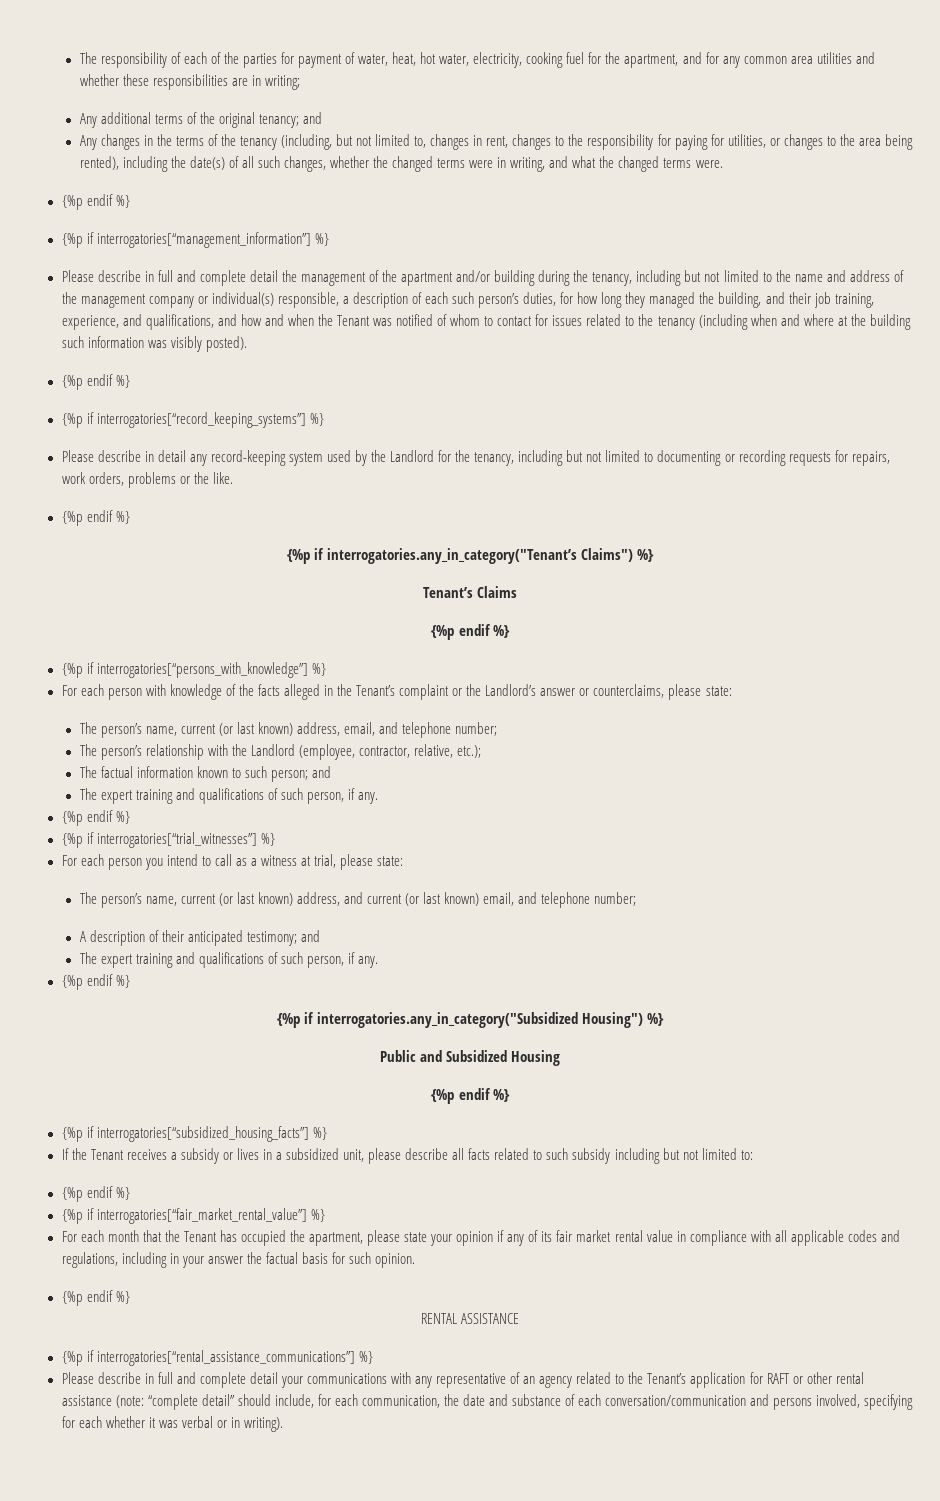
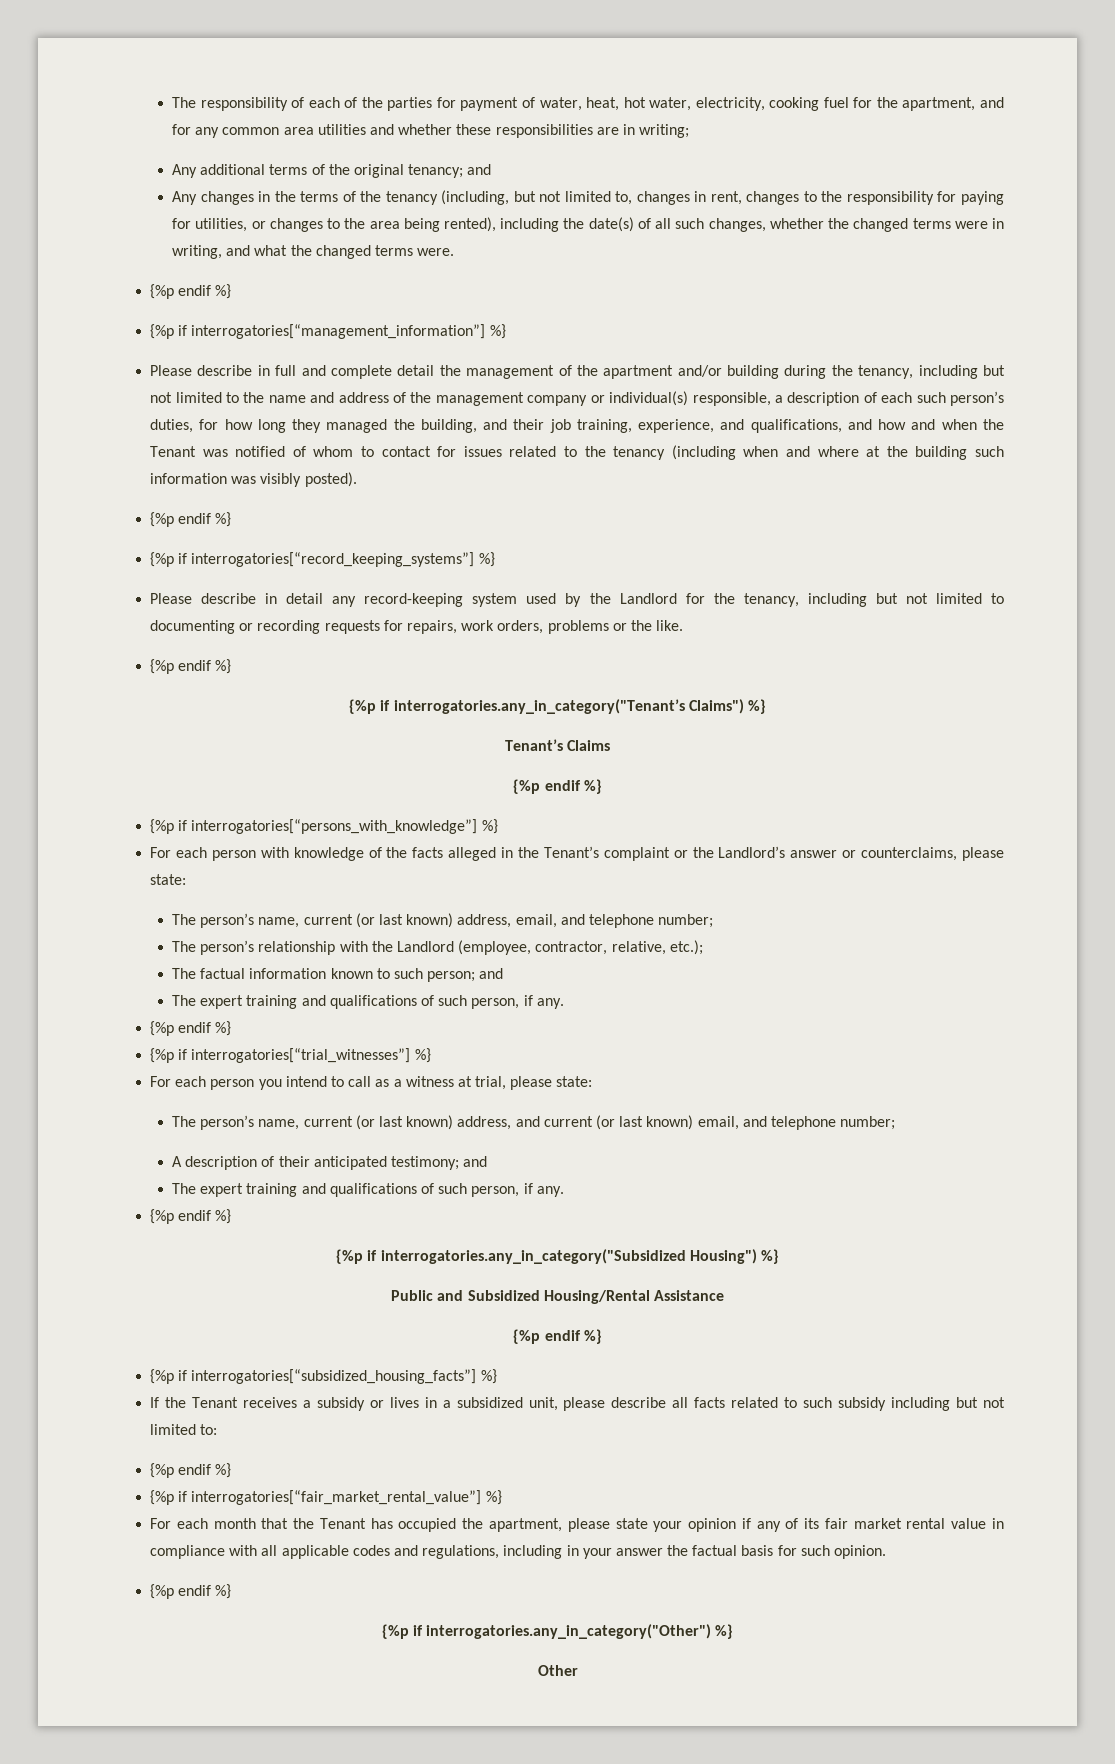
[511,1050,561,1066] Housing -> [543,1290,724,1304] Housing/Rental Assistance
[420,1313,520,1324] [61,1350,373,1366] [61,1372,864,1388] [61,1394,914,1410] [61,1416,283,1432] // RENTAL ASSISTANCE // {%p if interrogatories[“rental_assistance_communications”] %} // Please describe in full and complete detail your communications with any representative of an agency related to the Tenant’s application for RAFT or other rental assistance (note: “complete detail” should include, for each communication, the date and substance of each conversation/communication and persons involved, specifying for each whether it was verbal or in writing). -> [381,1624,734,1639] [537,1665,578,1676] // {%p if interrogatories.any_in_category("Other") %} // Other

